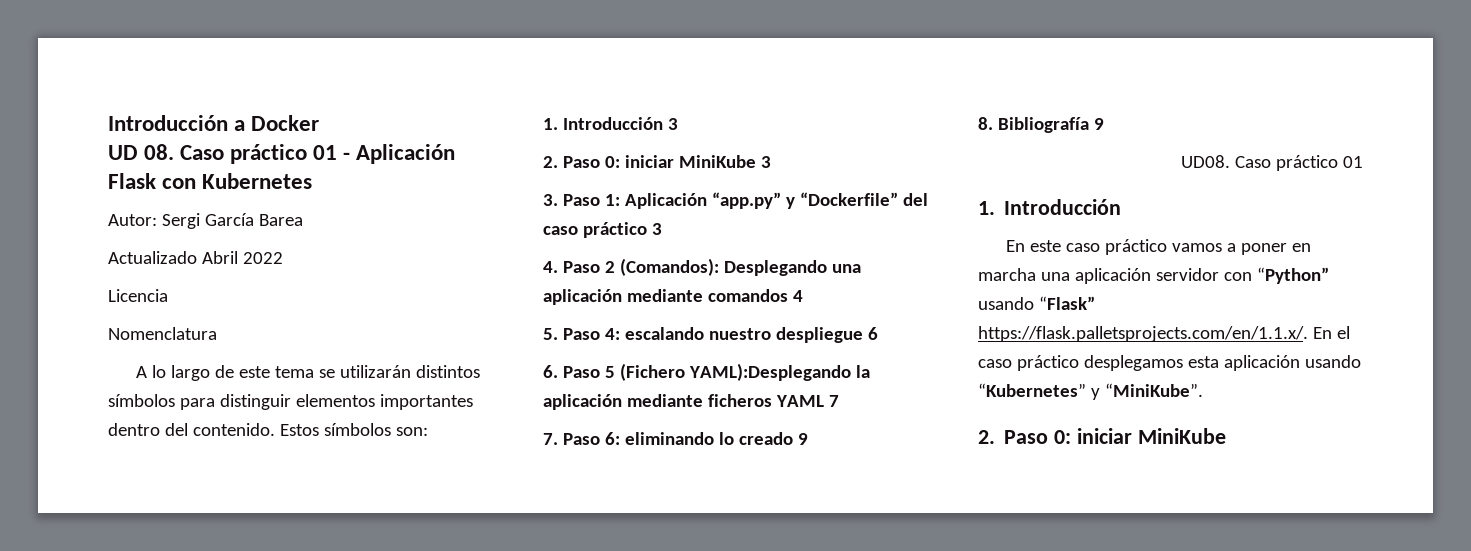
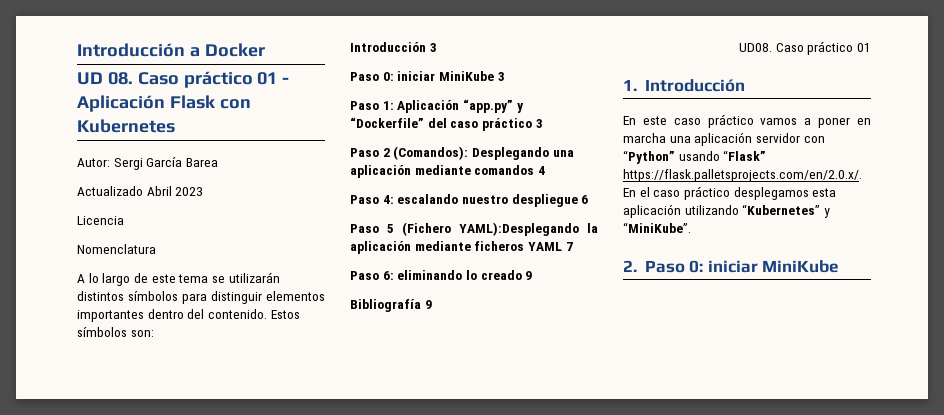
[242,252,283,264] 2022 -> [175,187,204,196] 2023
[543,118,558,130] 1. -> (154, 333) none
[543,156,558,168] 2. -> (437, 47) none
[543,194,558,206] 3. -> (505, 76) none
[543,261,558,273] 4. -> (543, 123) none
[543,328,558,340] 5. -> (545, 170) none
[543,365,558,378] 6. -> (589, 199) none
[543,433,558,445] 7. -> (573, 246) none
[978,117,993,130] 8. -> (533, 275) none
[978,326,1308,342] https://flask.palletsprojects.com/en/1.1.x/. -> [623,169,862,182] https://flask.palletsprojects.com/en/2.0.x/.
[1304,355,1361,368] usando -> [684,205,739,215] utilizando

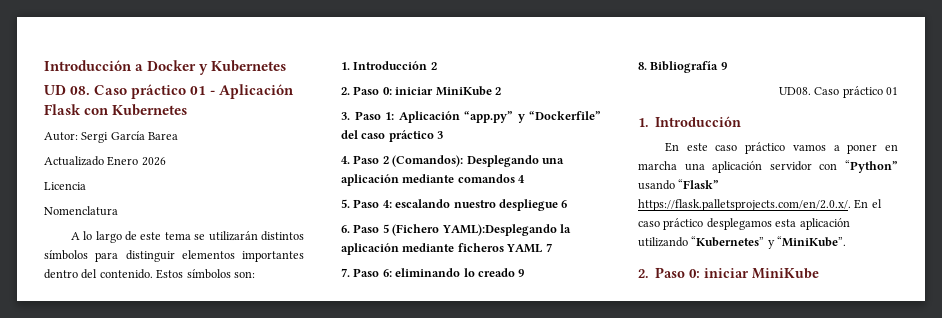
(265, 50) none -> [199,60,287,75] y Kubernetes
[146,186,204,196] Abril 2023 -> [107,156,166,166] Enero 2026
[350,42,437,52] [350,71,505,81] Introducción 3 // Paso 0: iniciar MiniKube 3 // -> [341,61,437,70] [341,86,501,96] [341,112,350,120] 1. Introducción 2 // 2. Paso 0: iniciar MiniKube 2 // 3.
(543, 123) none -> [341,156,350,164] 4.
(545, 170) none -> [341,199,350,208] 5.
(589, 199) none -> [341,225,350,233] 6.
(573, 246) none -> [341,268,350,277] 7.
(533, 275) none -> [638,62,647,70] 8.

